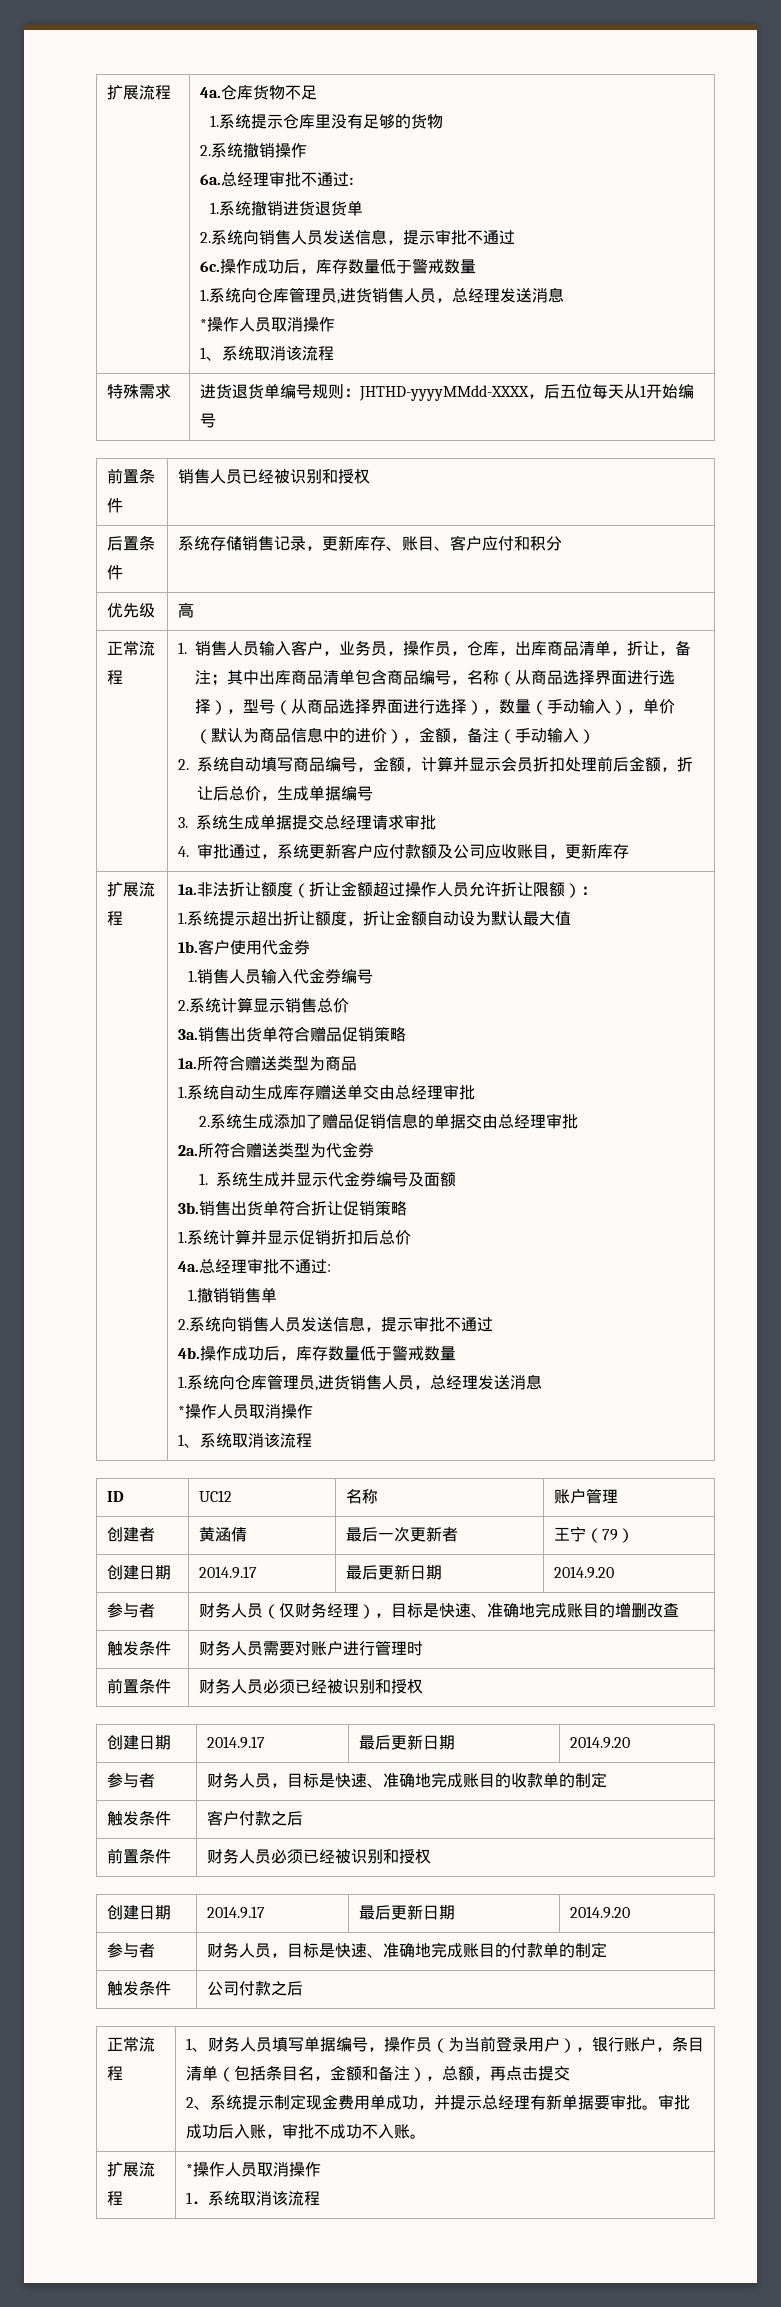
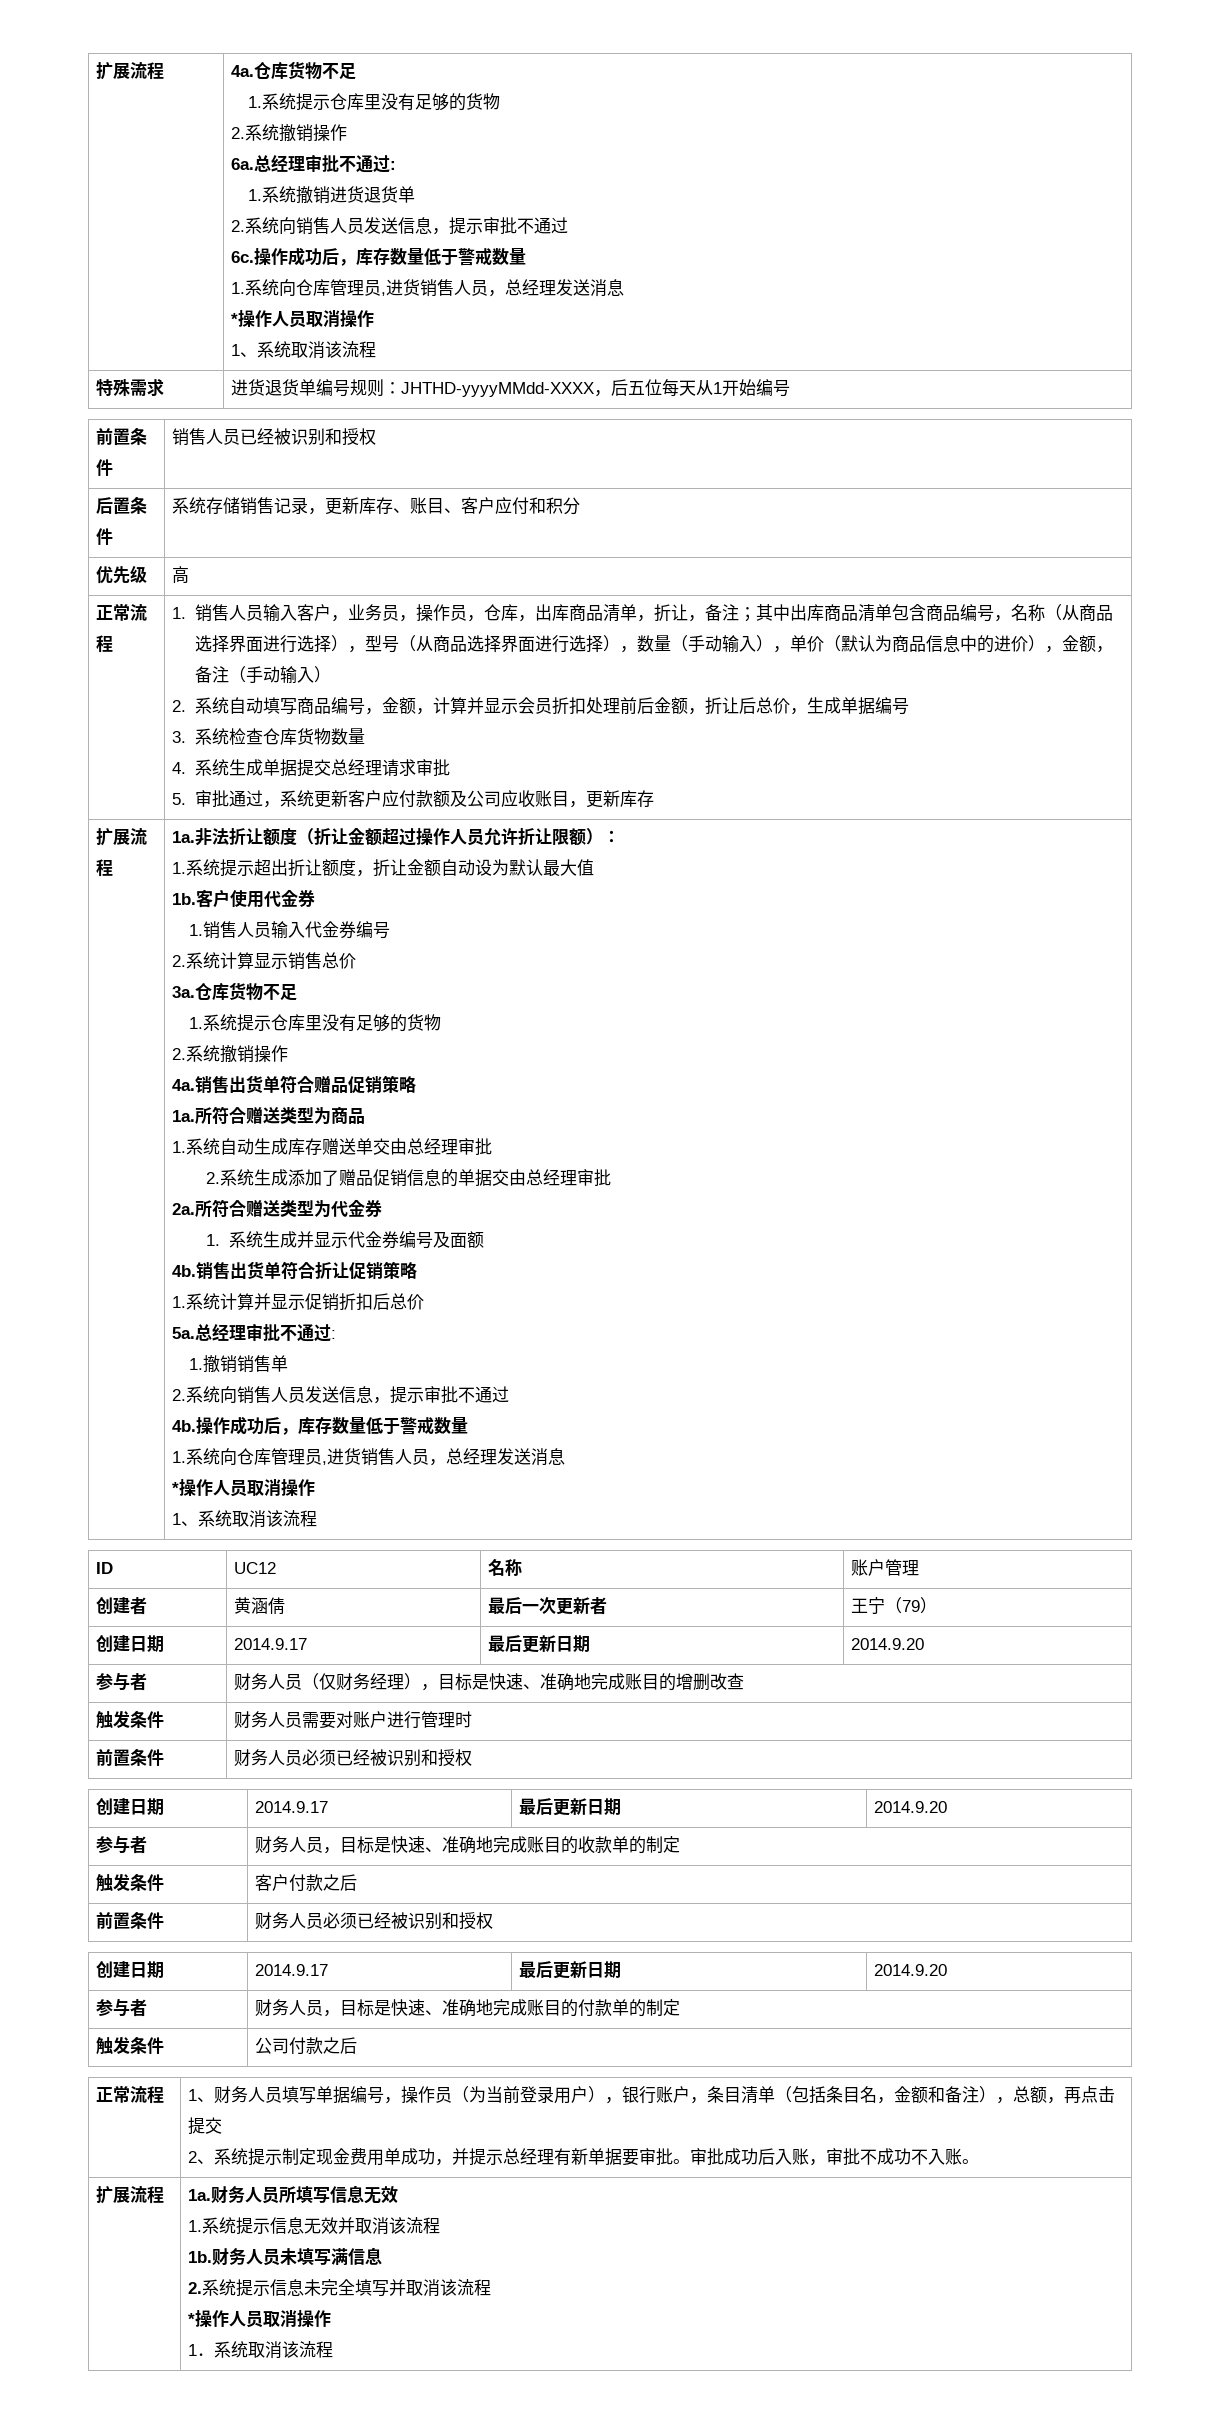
(228, 822) none -> [228,728,365,745] [172,759,229,776] 检查仓库货物数量 // 4.系统
[177,846,189,857] 4. -> [172,793,187,805] 5.
(198, 1034) none -> [195,982,298,1001] [189,1014,442,1032] [172,1045,289,1063] [172,1079,196,1091] 仓库货物不足 // 1.系统提示仓库里没有足够的货物 // 2.系统撤销操作 // 4a.
[177,1202,199,1214] 3b. -> [172,1265,197,1277] 4b.
[177,1261,199,1272] 4a. -> [172,1327,196,1339] 5a.
(123, 2198) none -> [188,2185,399,2204] [188,2217,441,2235] [188,2247,383,2266] [188,2279,492,2297] 1a.财务人员所填写信息无效 // 1.系统提示信息无效并取消该流程 // 1b.财务人员未填写满信息 // 2.系统提示信息未完全填写并取消该流程 //

